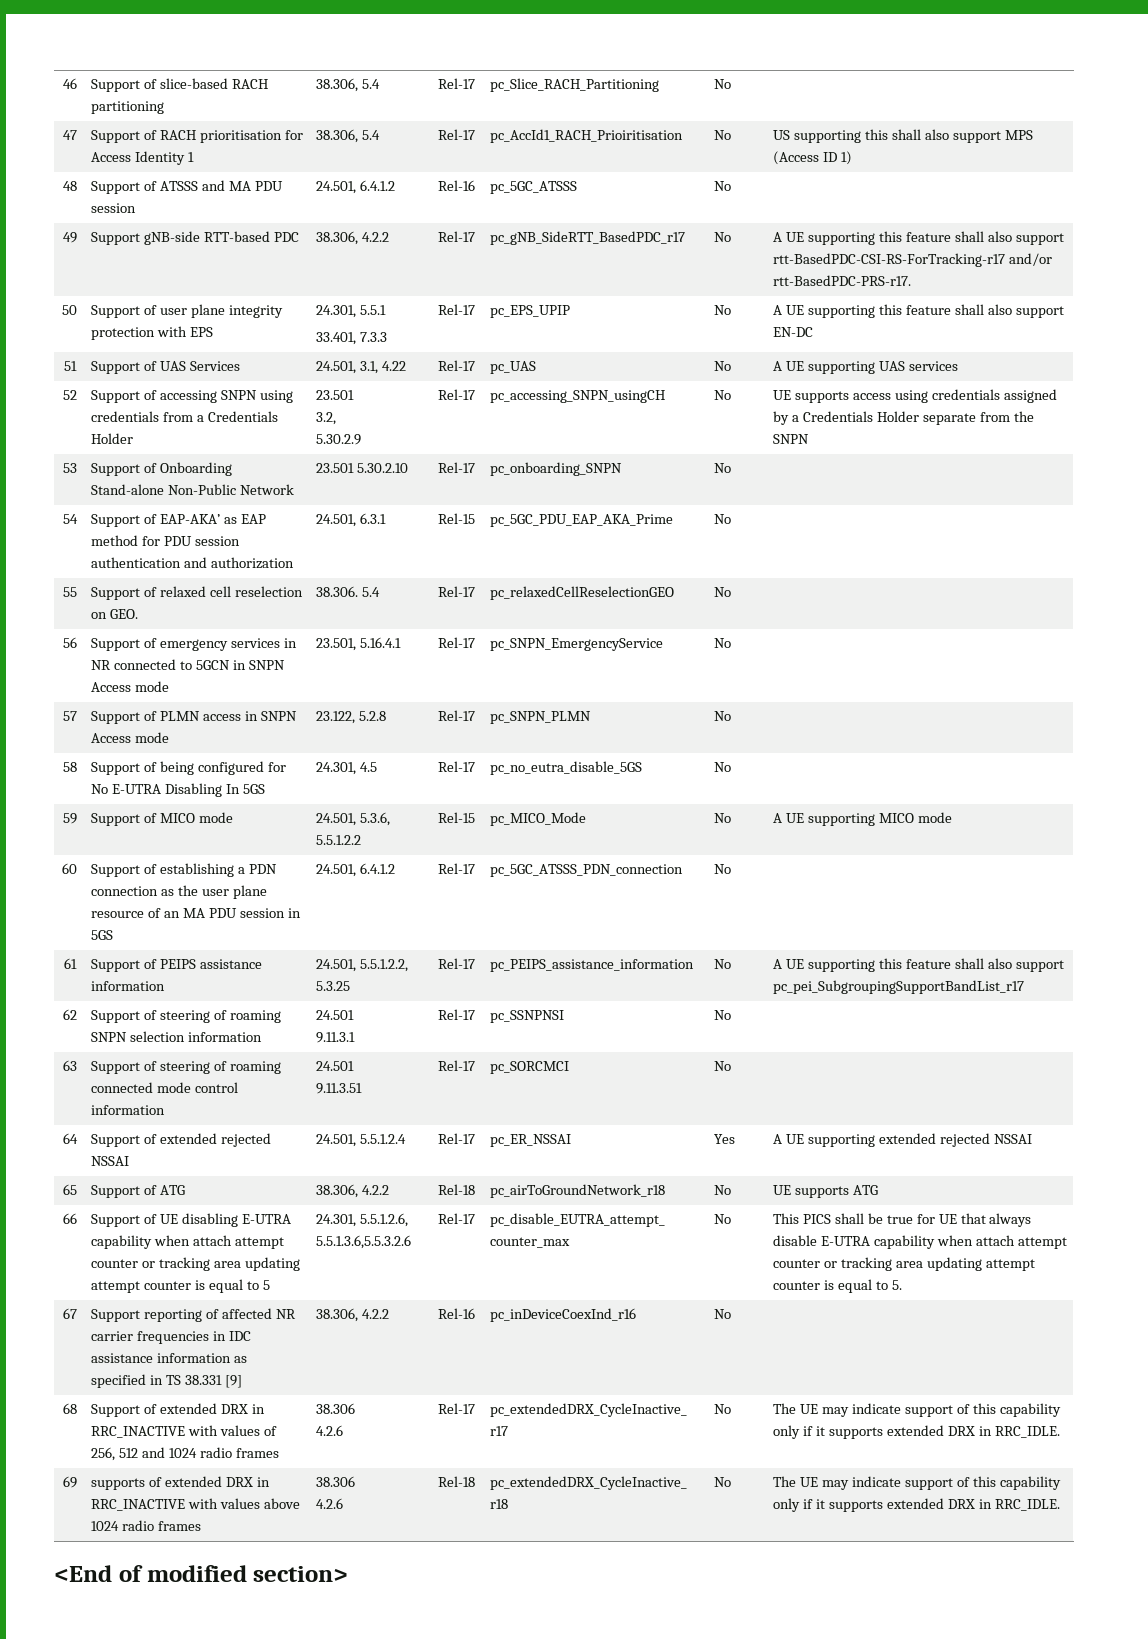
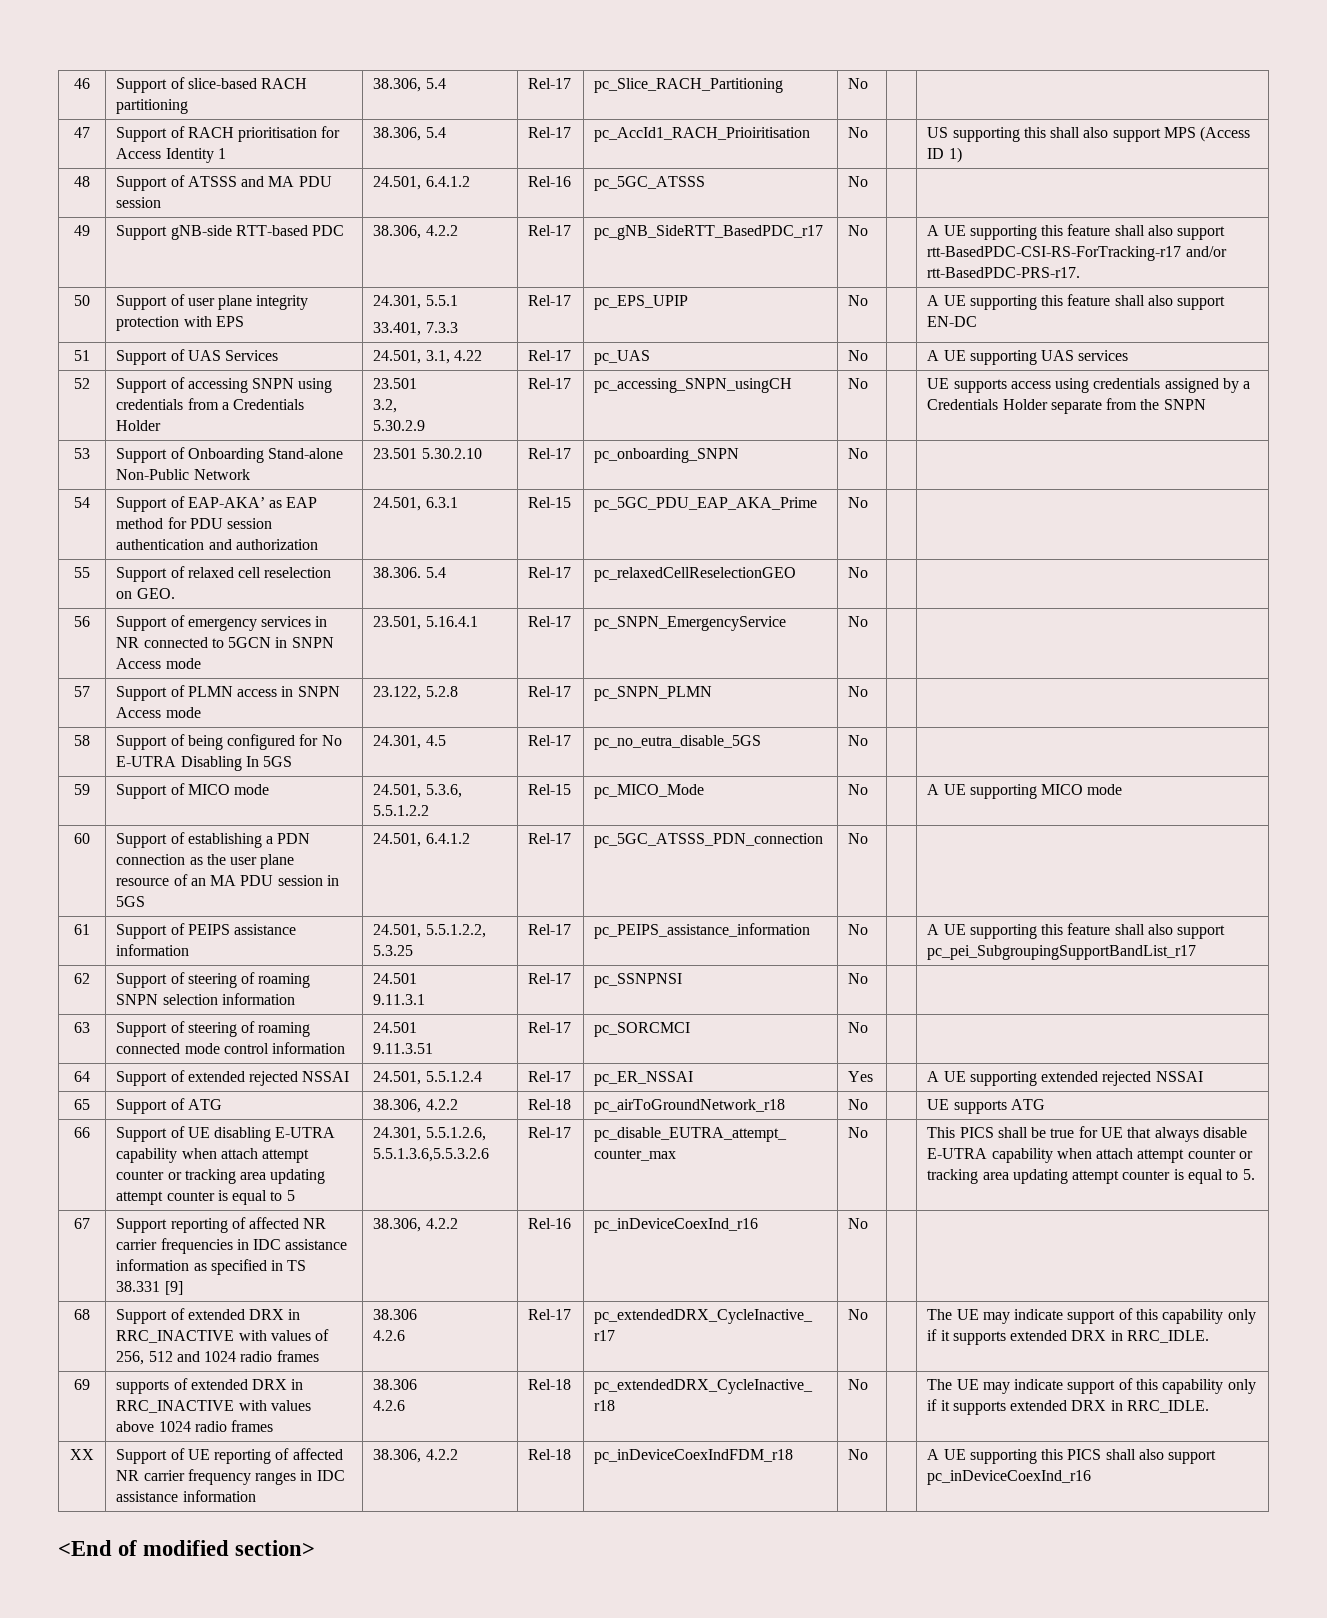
(1060, 1505) none -> [70,1449,94,1460] [116,1448,343,1464] [116,1469,345,1485] [116,1490,256,1502] [373,1449,458,1463] [528,1449,572,1460] [594,1449,794,1464] [848,1449,869,1460] [927,1449,1217,1464] [927,1470,1092,1485] // XX | Support of UE reporting of affected NR carrier frequency ranges in IDC assistance information | 38.306, 4.2.2 | Rel-18 | pc_inDeviceCoexIndFDM_r18 | No | | A UE supporting this PICS shall also support pc_inDeviceCoexInd_r16

